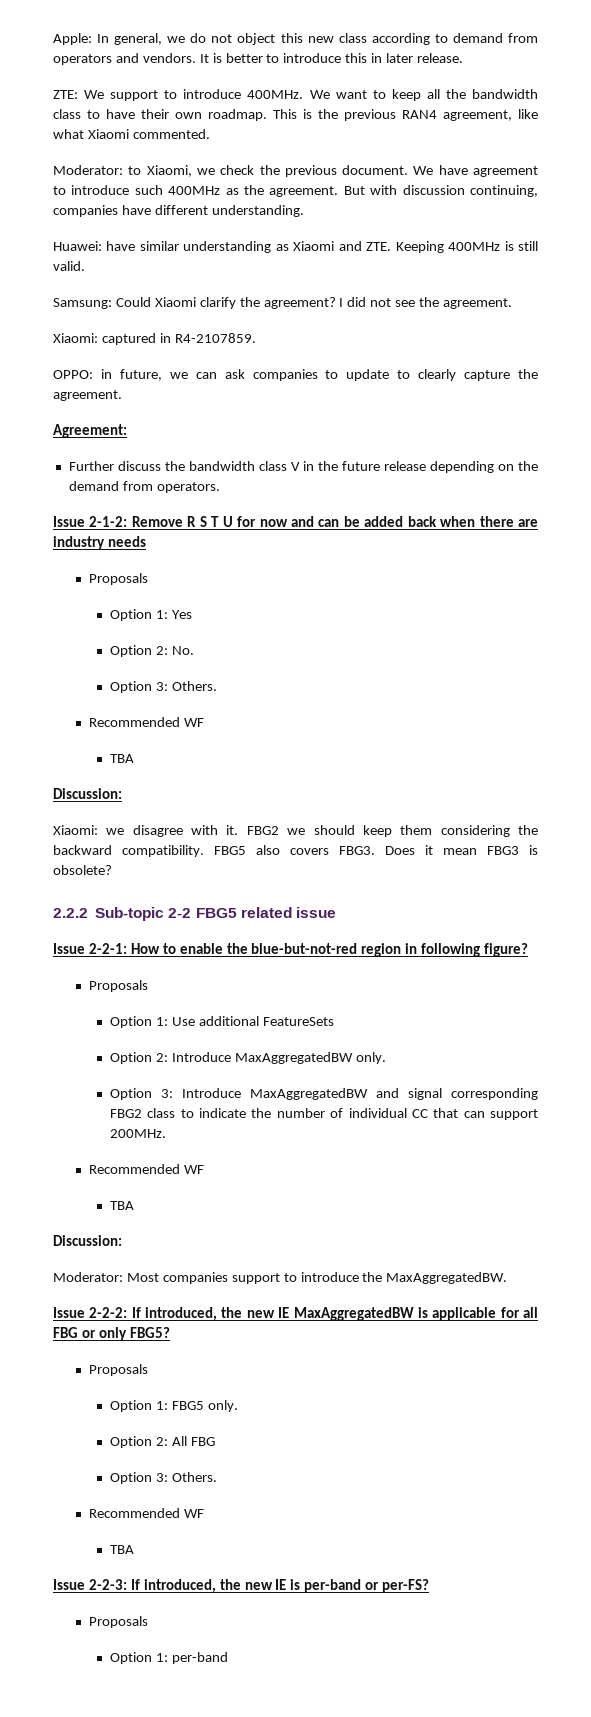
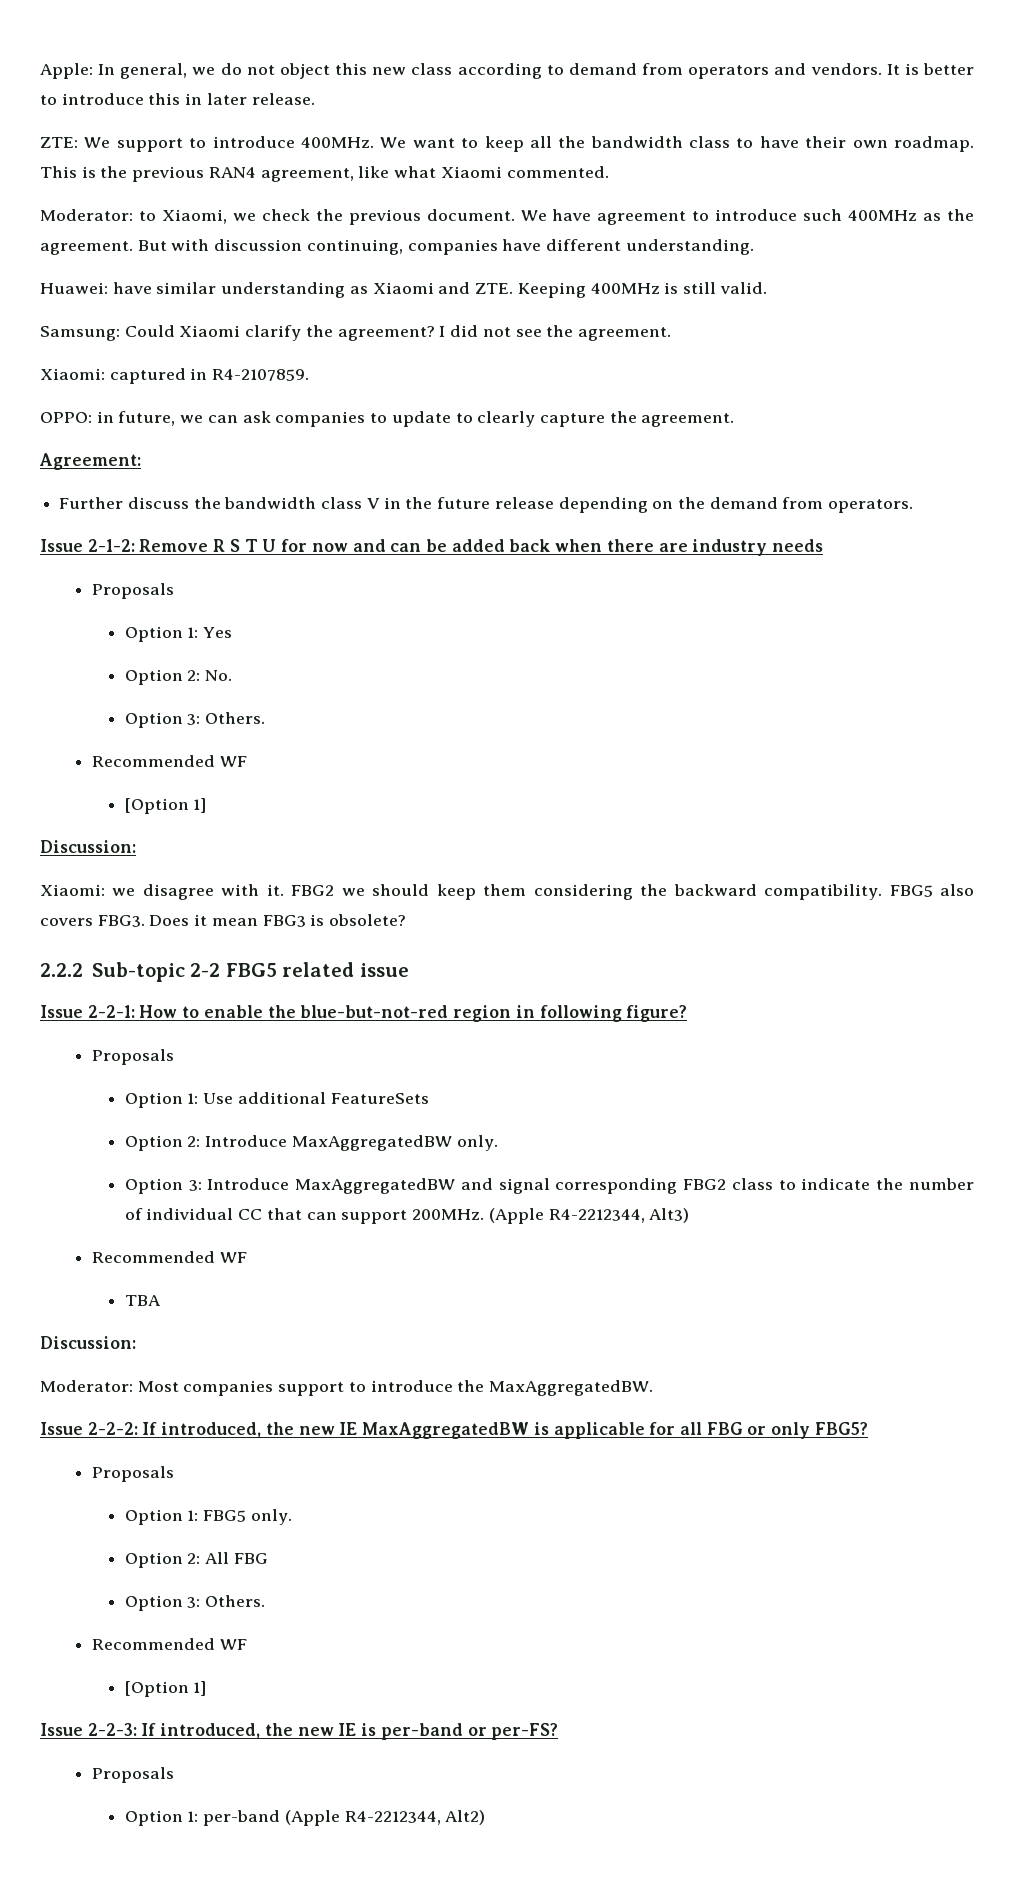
[109,754,134,763] TBA -> [124,798,207,814] [Option 1]
(166, 1133) none -> [488,1208,690,1224] (Apple R4-2212344, Alt3)
[109,1545,134,1554] TBA -> [124,1681,207,1697] [Option 1]
(228, 1658) none -> [284,1810,486,1826] (Apple R4-2212344, Alt2)

